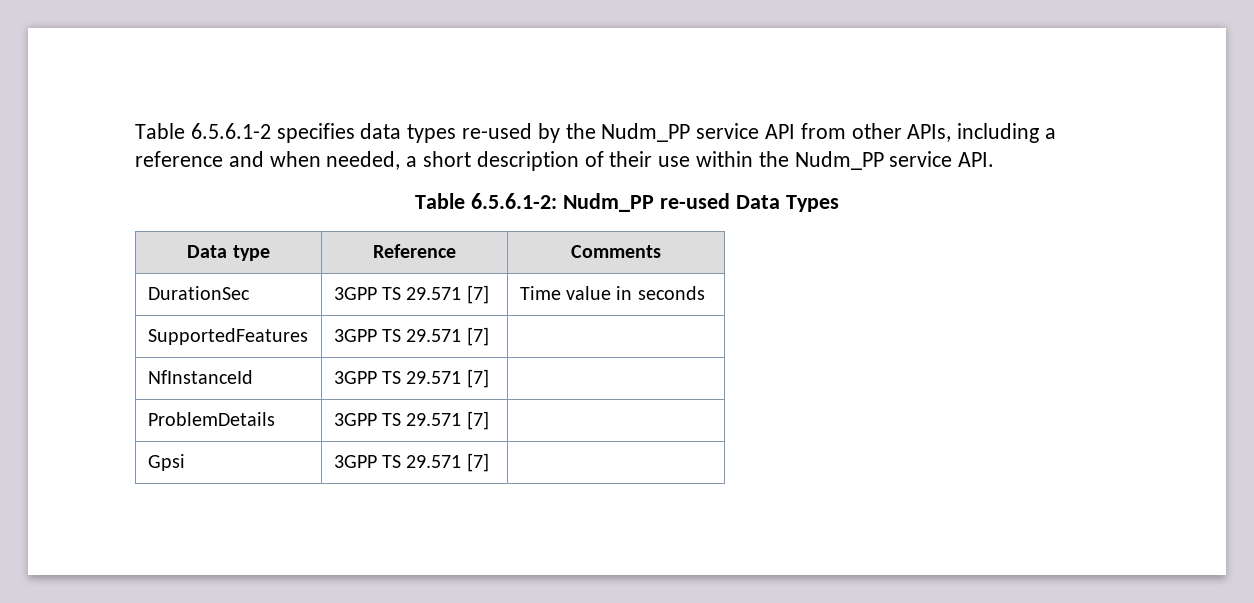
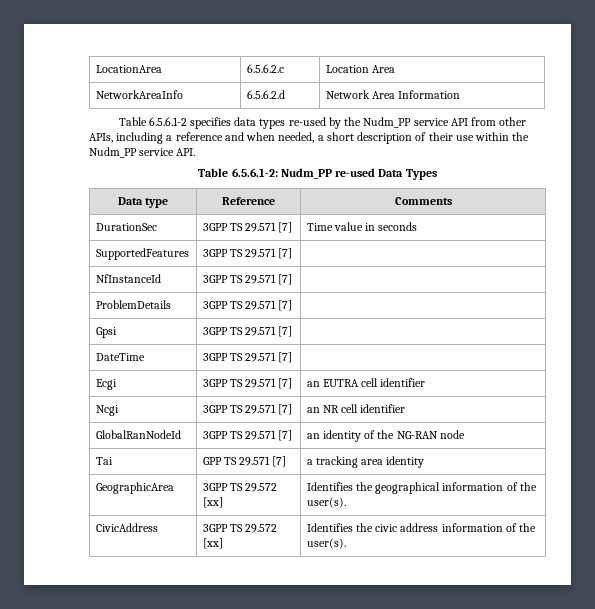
(135, 131) none -> [95,65,162,73] [246,64,284,73] [325,65,395,73] [95,90,183,99] [246,90,285,99] [325,90,461,99] LocationArea | 6.5.6.2.c | Location Area // NetworkAreaInfo | 6.5.6.2.d | Network Area Information //
(489, 462) none -> [95,353,145,361] [202,352,293,363] [95,379,117,390] [202,378,293,389] [306,378,426,387] [95,405,119,416] [202,404,293,415] [306,404,406,413] [95,430,181,439] [202,430,293,441] [306,430,465,442] [95,457,113,465] [202,456,287,467] [306,456,425,468] [95,482,174,494] [202,483,278,492] [202,497,223,508] [306,482,537,494] [306,497,346,508] [95,523,158,532] [202,524,278,533] [202,538,223,549] [306,523,537,532] [306,538,346,549] // DateTime | 3GPP TS 29.571 [7] | // Ecgi | 3GPP TS 29.571 [7] | an EUTRA cell identifier // Ncgi | 3GPP TS 29.571 [7] | an NR cell identifier // GlobalRanNodeId | 3GPP TS 29.571 [7] | an identity of the NG-RAN node // Tai | GPP TS 29.571 [7] | a tracking area identity // GeographicArea | 3GPP TS 29.572 [xx] | Identifies the geographical information of the user(s). // CivicAddress | 3GPP TS 29.572 [xx] | Identifies the civic address information of the user(s).

